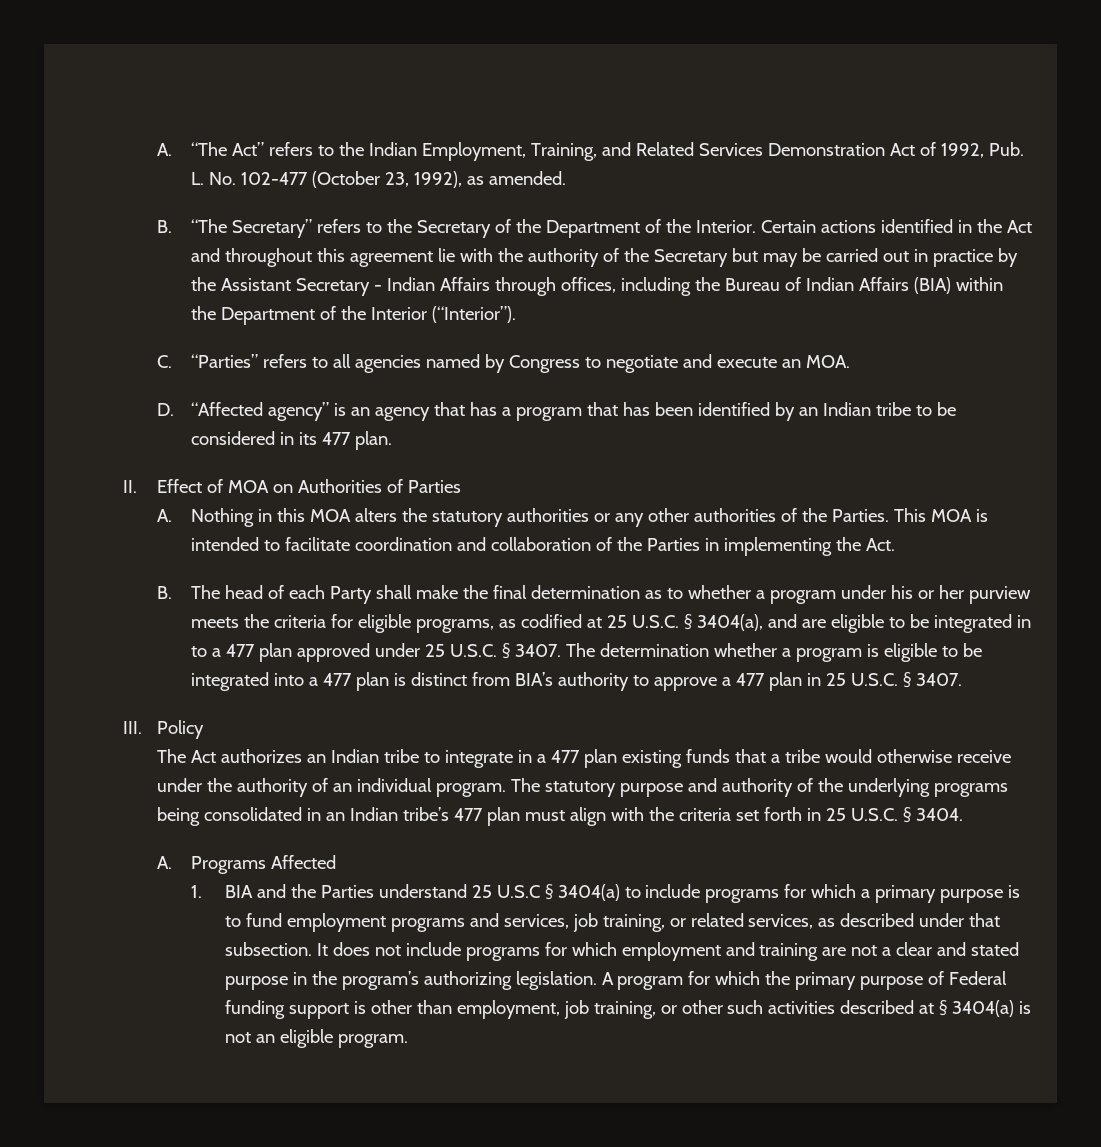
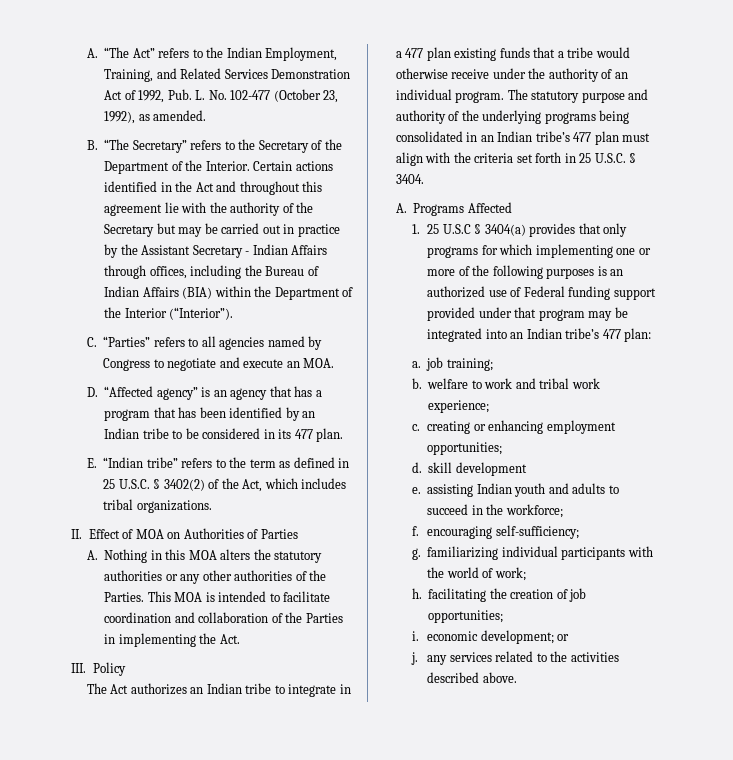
(392, 440) none -> [86,457,350,468] [103,478,347,492] [103,499,212,513] // E. “Indian tribe” refers to the term as defined in 25 U.S.C. § 3402(2) of the Act, which includes tribal organizations.
[156,585,1031,604] [190,614,1031,633] [190,643,982,662] [190,672,962,691] // B. The head of each Party shall make the final determination as to whether a program under his or her purview meets the criteria for eligible programs, as codified at 25 U.S.C. § 3404(a), and are eligible to be integrated in to a 477 plan approved under 25 U.S.C. § 3407. The determination whether a program is eligible to be integrated into a 477 plan is distinct from BIA’s authority to approve a 477 plan in 25 U.S.C. § 3407. -> (240, 639) none
[224,884,1021,903] [224,913,1001,932] [224,942,1020,961] [224,971,1008,990] [224,1000,1032,1019] [224,1029,408,1048] BIA and the Parties understand 25 U.S.C § 3404(a) to include programs for which a primary purpose is to fund employment programs and services, job training, or related services, as described under that subsection. It does not include programs for which employment and training are not a clear and stated purpose in the program’s authorizing legislation. A program for which the primary purpose of Federal funding support is other than employment, job training, or other such activities described at § 3404(a) is not an eligible program. -> [427,223,628,237] [427,244,651,258] [427,265,624,279] [427,286,656,300] [427,307,628,321] [427,328,652,342] [411,357,493,371] [411,378,600,389] [428,400,490,413] [411,420,616,434] [427,442,503,455] [411,462,527,476] [411,483,619,497] [427,504,563,518] [411,525,579,539] [411,546,653,560] [427,567,526,581] [411,588,587,602] [428,610,504,623] [411,630,570,644] [410,651,619,665] [427,672,517,683] 25 U.S.C § 3404(a) provides that only programs for which implementing one or more of the following purposes is an authorized use of Federal funding support provided under that program may be integrated into an Indian tribe’s 477 plan: // a. job training; // b. welfare to work and tribal work experience; // c. creating or enhancing employment opportunities; // d. skill development // e. assisting Indian youth and adults to succeed in the workforce; // f. encouraging self-sufficiency; // g. familiarizing individual participants with the world of work; // h. facilitating the creation of job opportunities; // i. economic development; or // j. any services related to the activities described above.

